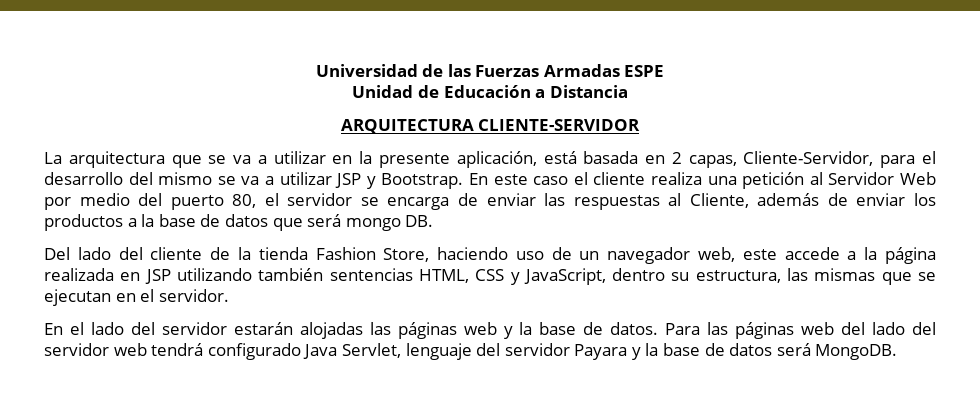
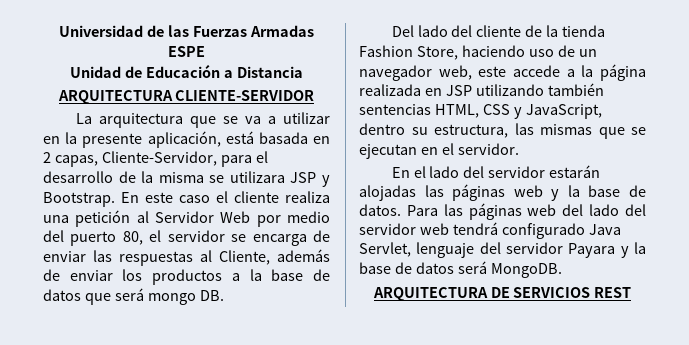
[128,172,332,185] del mismo se va a utilizar -> [118,171,285,183] de la misma se utilizara
(898, 352) none -> [372,287,632,301] // ARQUITECTURA DE SERVICIOS REST

